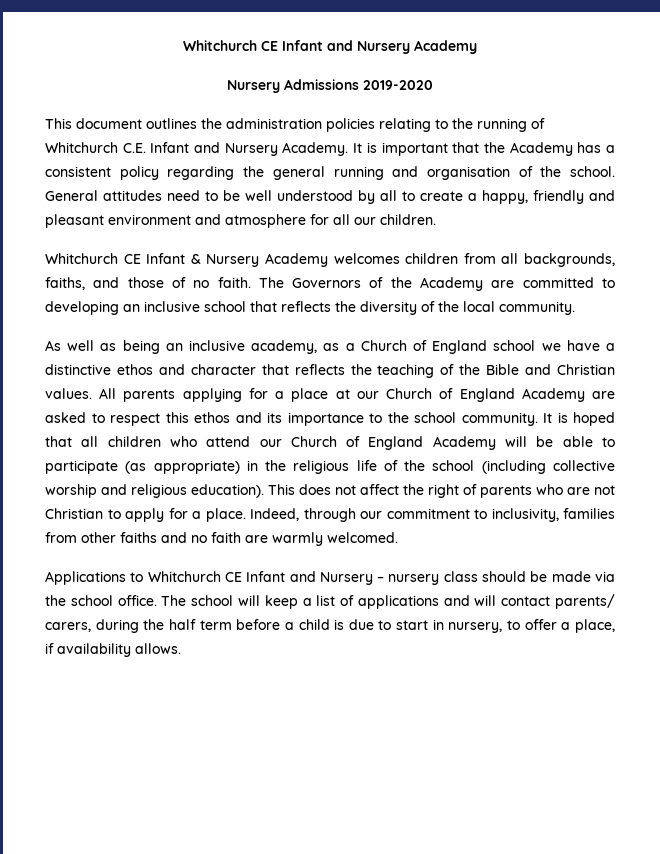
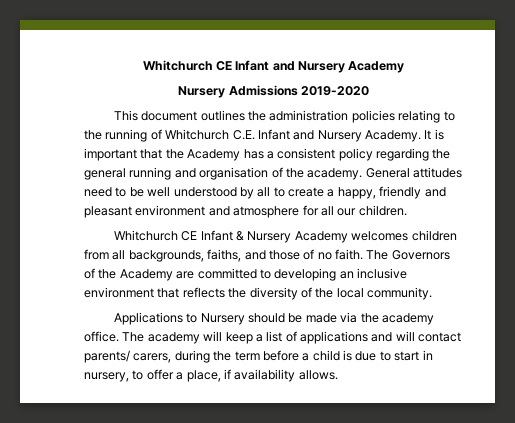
[570,166,615,177] school. -> [307,168,363,180] academy.
[204,301,246,312] school -> [84,287,154,298] environment
[45,340,615,354] [45,364,616,378] [45,388,615,402] [45,412,615,426] [45,436,615,450] [45,460,615,474] [45,484,615,498] [45,508,615,522] [45,532,398,546] [45,571,478,585] As well as being an inclusive academy, as a Church of England school we have a distinctive ethos and character that reflects the teaching of the Bible and Christian values. All parents applying for a place at our Church of England Academy are asked to respect this ethos and its importance to the school community. It is hoped that all children who attend our Church of England Academy will be able to participate (as appropriate) in the religious life of the school (including collective worship and religious education). This does not affect the right of parents who are not Christian to apply for a place. Indeed, through our commitment to inclusivity, families from other faiths and no faith are warmly welcomed. // Applications to Whitchurch CE Infant and Nursery – nursery class -> [113,312,245,325] Applications to Nursery
[70,595,113,606] school -> [381,313,434,325] academy
[191,595,234,606] school -> [147,332,200,344] academy
[168,619,196,630] half -> (232, 356) none

